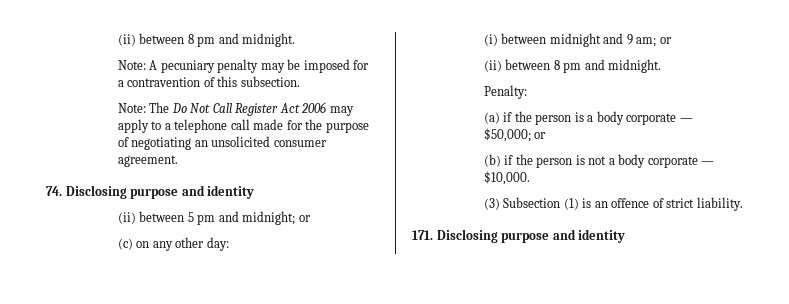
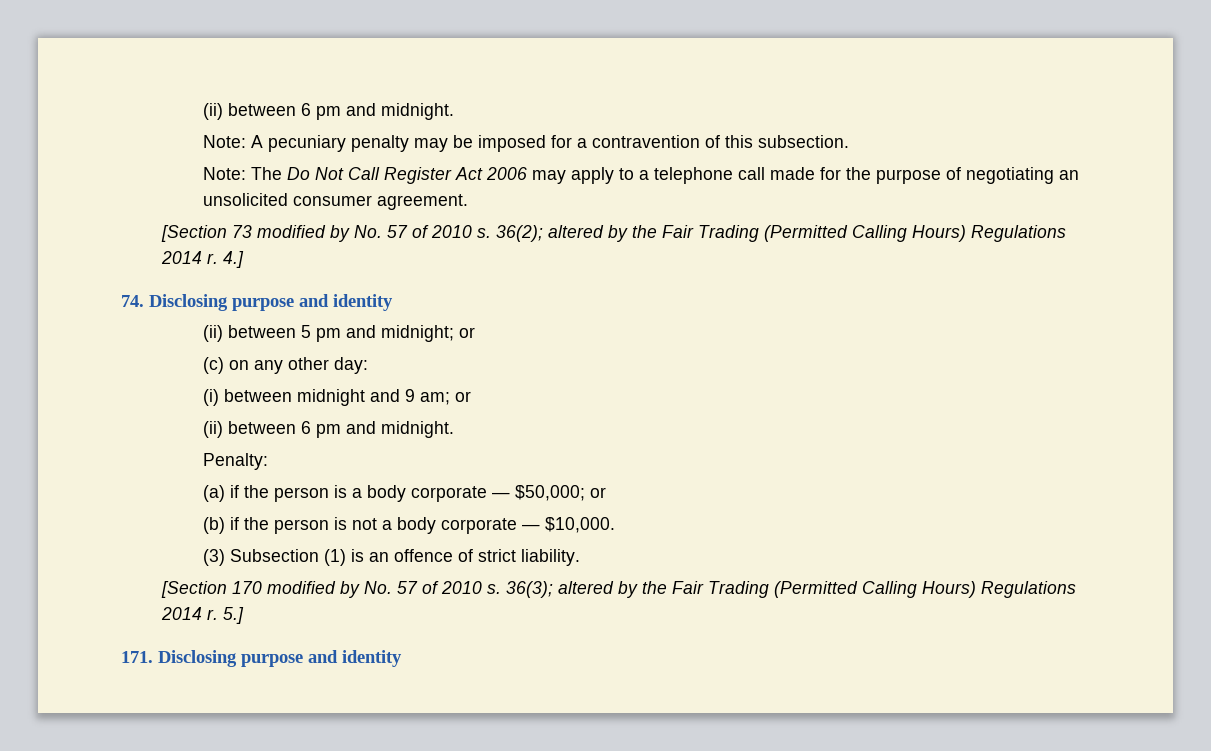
[117,33,194,46] (ii) between 8 -> [202,103,311,120] (ii) between 6
(178, 161) none -> [160,225,1066,242] [160,251,244,268] // [Section 73 modified by No. 57 of 2010 s. 36(2); altered by the Fair Trading (Permitted Calling Hours) Regulations 2014 r. 4.]
[553,60,560,70] 8 -> [300,421,311,434] 6
(743, 204) none -> [160,581,1076,598] [160,607,244,624] // [Section 170 modified by No. 57 of 2010 s. 36(3); altered by the Fair Trading (Permitted Calling Hours) Regulations 2014 r. 5.]

